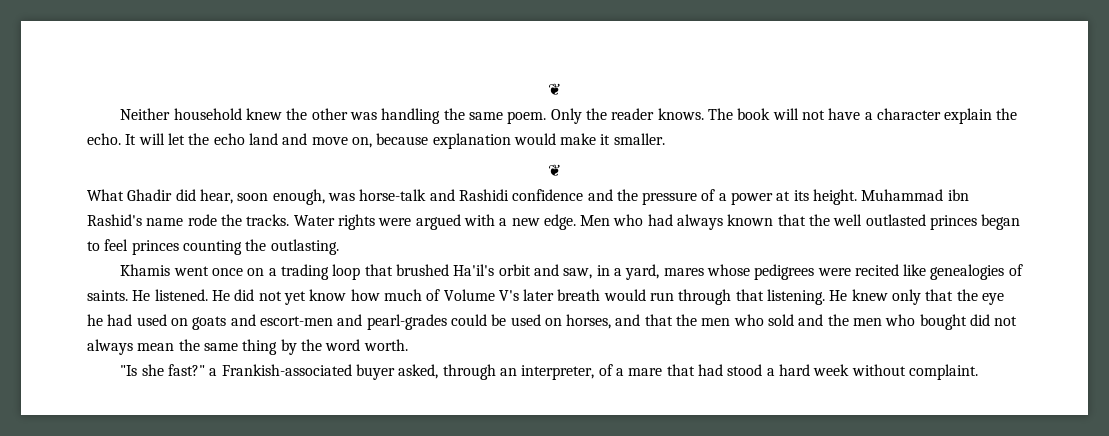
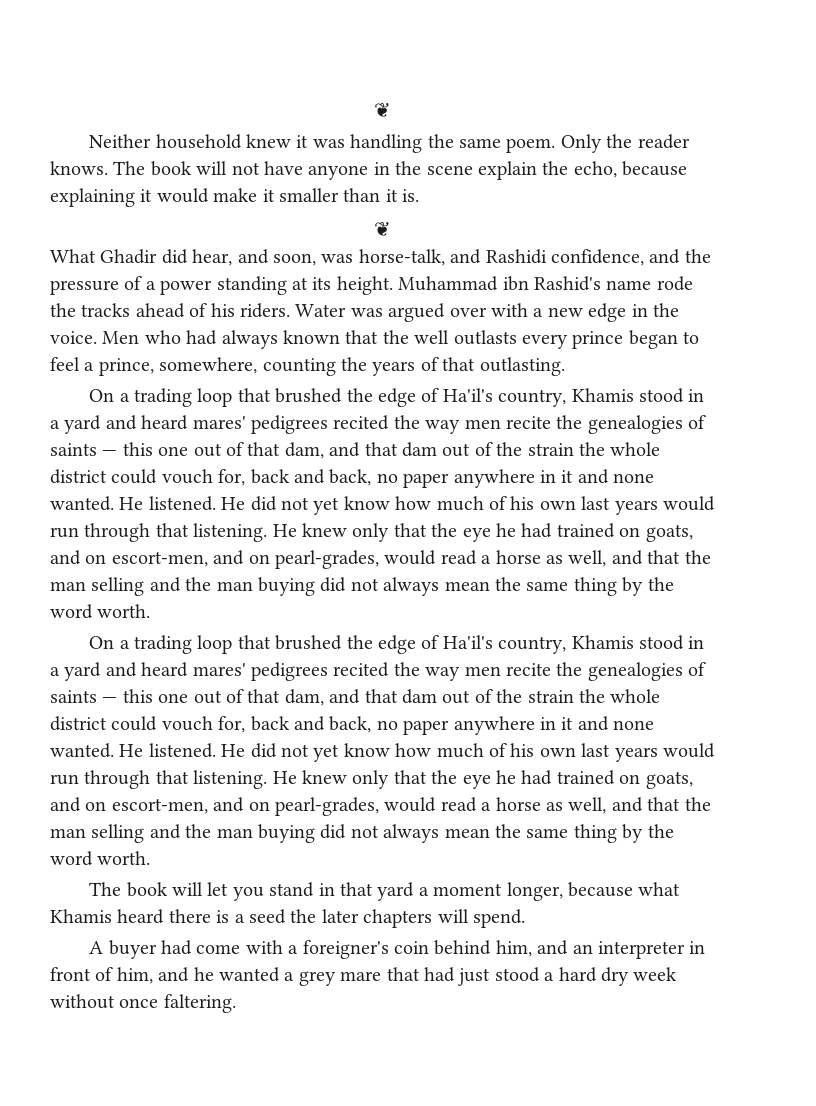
[286,108,348,120] the other -> [296,135,309,148] it
[864,108,1018,124] [87,133,665,149] a character explain the echo. It will let the echo land and move on, because explanation would make it smaller. -> [308,161,688,180] [50,188,420,207] anyone in the scene explain the echo, because explaining it would make it smaller than it is.
[237,189,427,205] soon enough, was horse-talk -> [237,249,445,266] and soon, was horse-talk,
[512,189,584,201] confidence -> [550,249,644,266] confidence,
(774, 198) none -> [216,276,287,295] standing
[246,214,576,230] tracks. Water rights were argued with a new edge. -> [81,303,679,322] [50,331,97,344] tracks ahead of his riders. Water was argued over with a new edge in the voice.
[865,214,1021,230] [87,239,339,255] [120,264,1023,280] [87,290,128,301] outlasted princes began to feel princes counting the outlasting. // Khamis went once on a trading loop that brushed Ha'il's orbit and saw, in a yard, mares whose pedigrees were recited like genealogies of saints. -> [453,330,700,349] [50,357,565,376] [89,388,705,407] [50,415,707,434] [50,442,661,459] [50,469,655,488] [50,496,114,511] outlasts every prince began to feel a prince, somewhere, counting the years of that outlasting. // On a trading loop that brushed the edge of Ha'il's country, Khamis stood in a yard and heard mares' pedigrees recited the way men recite the genealogies of saints — this one out of that dam, and that dam out of the strain the whole district could vouch for, back and back, no paper anywhere in it and none wanted.
[443,289,601,301] Volume V's later breath -> [510,496,658,515] his own last years
[136,314,967,330] used on goats and escort-men and pearl-grades could be used on horses, and that the men who sold and the men who bought -> [556,523,693,542] [50,550,711,569] [50,577,315,596] trained on goats, and on escort-men, and on pearl-grades, would read a horse as well, and that the man selling and the man buying
[120,364,624,380] "Is she fast?" a Frankish-associated buyer asked, through an interpreter, of a -> [89,635,705,654] [50,662,707,681] [50,689,661,706] [50,716,655,735] [50,743,715,762] [50,770,693,789] [50,797,711,816] [50,824,674,843] [50,851,151,866] [89,882,681,901] [50,909,525,928] [89,940,706,959] [50,967,336,986] On a trading loop that brushed the edge of Ha'il's country, Khamis stood in a yard and heard mares' pedigrees recited the way men recite the genealogies of saints — this one out of that dam, and that dam out of the strain the whole district could vouch for, back and back, no paper anywhere in it and none wanted. He listened. He did not yet know how much of his own last years would run through that listening. He knew only that the eye he had trained on goats, and on escort-men, and on pearl-grades, would read a horse as well, and that the man selling and the man buying did not always mean the same thing by the word worth. // The book will let you stand in that yard a moment longer, because what Khamis heard there is a seed the later chapters will spend. // A buyer had come with a foreigner's coin behind him, and an interpreter in front of him, and he wanted a grey
(723, 370) none -> [458,968,491,986] just
(810, 370) none -> [600,967,629,986] dry
[908,364,978,380] complaint. -> [119,994,236,1013] once faltering.

